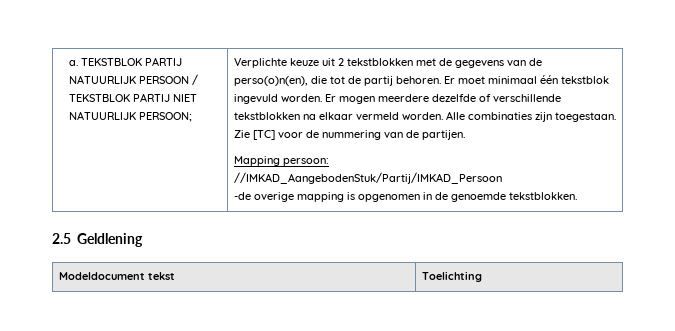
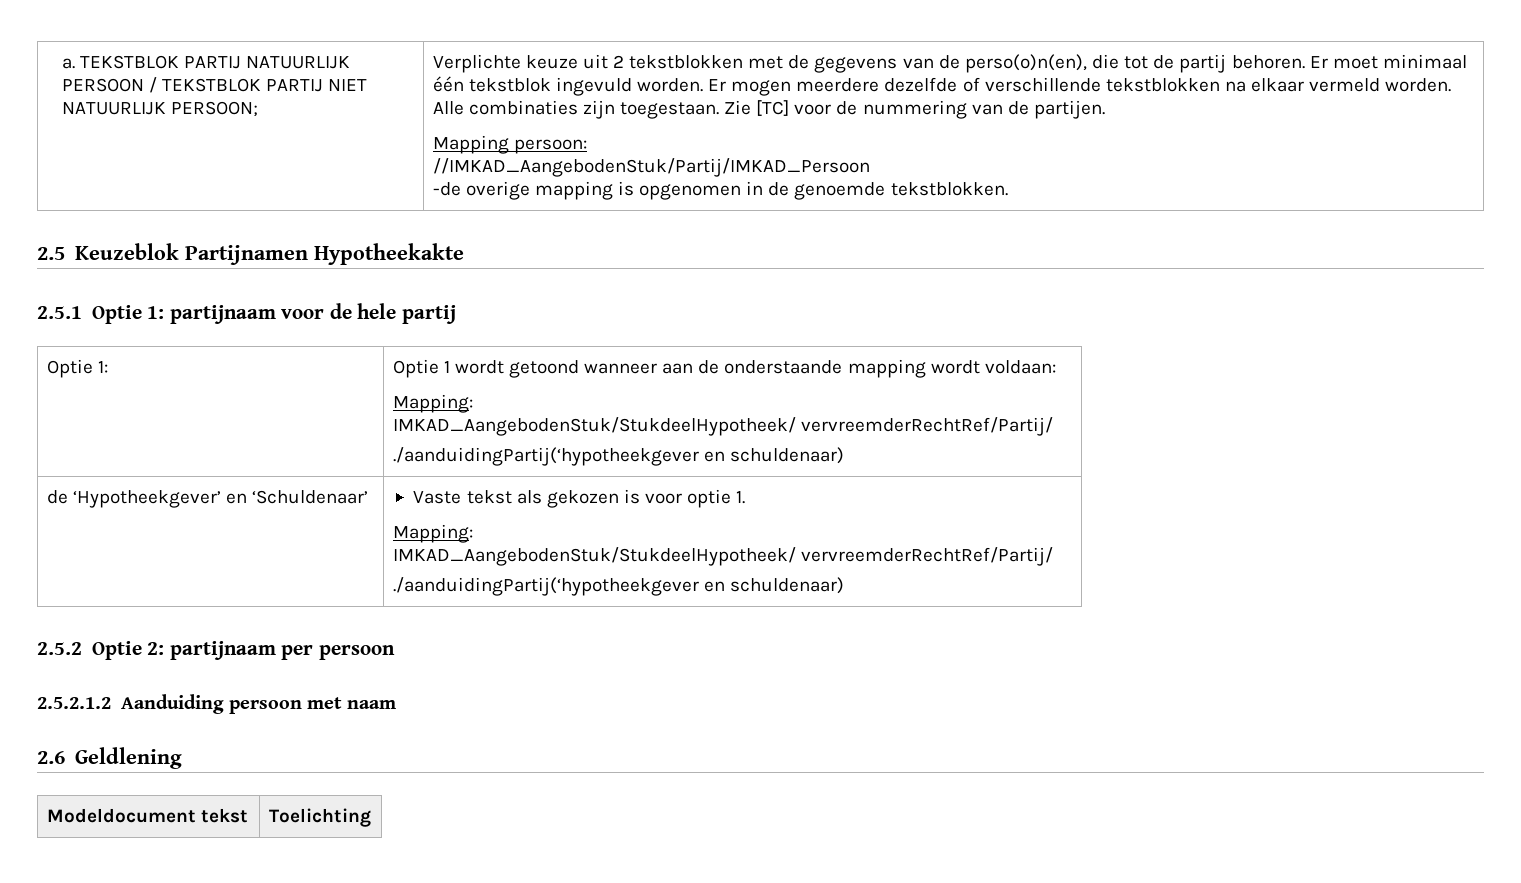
(71, 238) none -> [74,243,464,265] [37,303,456,324] [46,359,108,378] [392,359,1056,378] [392,394,473,413] [392,417,1053,436] [392,447,844,466] [46,490,368,508] [413,489,746,508] [392,524,473,543] [392,547,1053,566] [392,577,844,596] [37,641,395,660] [37,694,397,714] [37,751,65,764] Keuzeblok Partijnamen Hypotheekakte // 2.5.1 Optie 1: partijnaam voor de hele partij // Optie 1: | Optie 1 wordt getoond wanneer aan de onderstaande mapping wordt voldaan: // Mapping: // IMKAD_AangebodenStuk/StukdeelHypotheek/ vervreemderRechtRef/Partij/ // ./aanduidingPartij(‘hypotheekgever en schuldenaar) // de ‘Hypotheekgever’ en ‘Schuldenaar’ | Vaste tekst als gekozen is voor optie 1. // Mapping: // IMKAD_AangebodenStuk/StukdeelHypotheek/ vervreemderRechtRef/Partij/ // ./aanduidingPartij(‘hypotheekgever en schuldenaar) // 2.5.2 Optie 2: partijnaam per persoon // 2.5.2.1.2 Aanduiding persoon met naam // 2.6

